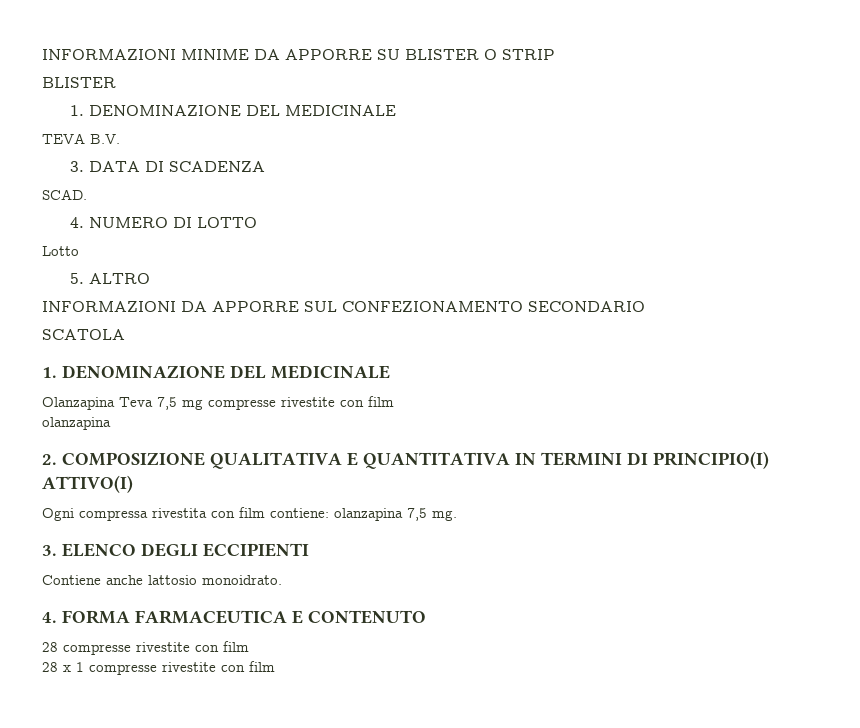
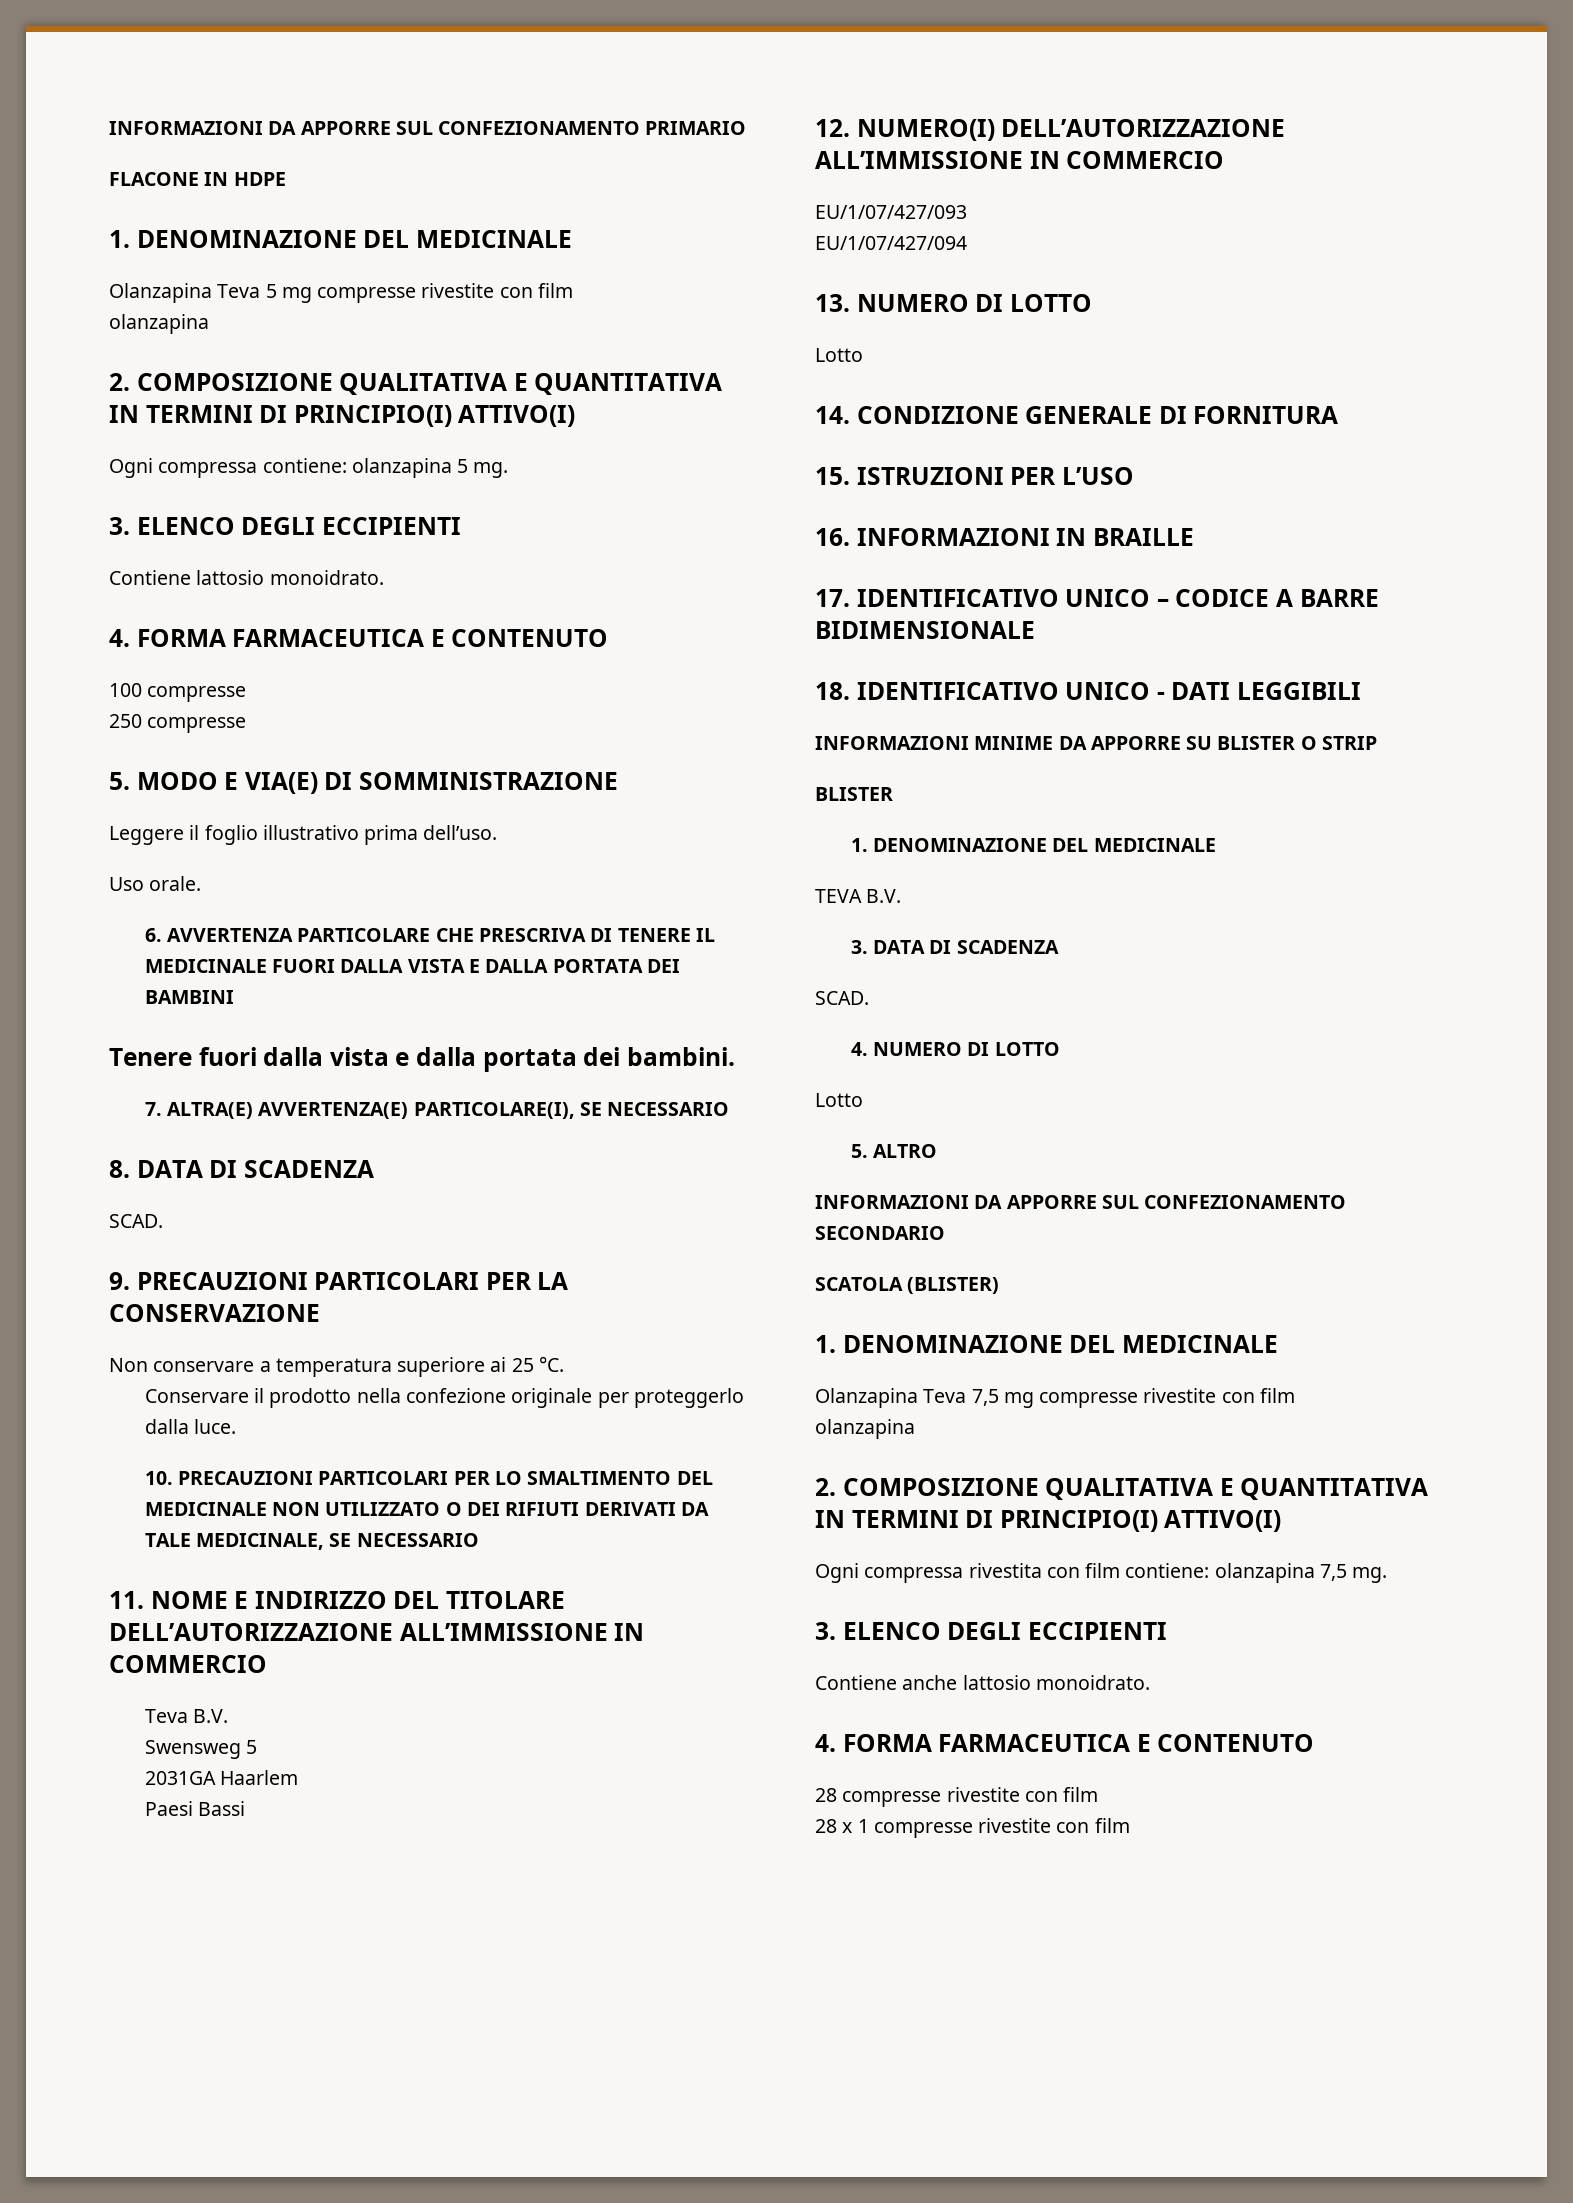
[42,49,176,60] INFORMAZIONI -> [109,121,747,135] [109,172,286,186] [109,230,572,248] [109,283,573,303] [109,314,209,334] [109,373,723,395] [109,405,576,427] [109,458,509,478] [109,517,461,535] [109,570,384,585] [109,629,609,647] [109,683,247,702] [109,714,247,733] [109,772,619,794] [109,825,498,845] [109,876,202,891] [144,928,715,942] [144,959,680,973] [144,990,234,1004] [109,1047,735,1072] [144,1102,730,1119] [109,1160,374,1178] [109,1214,163,1228] [109,1272,569,1290] [109,1304,320,1322] [109,1356,564,1377] [144,1388,744,1408] [144,1419,237,1434] [144,1471,713,1485] [144,1502,709,1516] [144,1533,479,1550] [109,1591,566,1609] [109,1623,645,1641] [109,1655,267,1673] [144,1709,229,1723] [144,1740,258,1759] [144,1770,299,1785] [144,1801,246,1816] [815,119,1286,141] [815,151,1225,169] [815,205,967,219] [815,236,967,250] [815,294,1092,312] [815,348,863,362] [815,406,1339,424] [815,467,1134,485] [815,528,1194,546] [815,589,1379,607] [815,621,1035,639] [815,682,1362,700] [815,736,969,750] INFORMAZIONI DA APPORRE SUL CONFEZIONAMENTO PRIMARIO // FLACONE IN HDPE // 1. DENOMINAZIONE DEL MEDICINALE // Olanzapina Teva 5 mg compresse rivestite con film // olanzapina // 2. COMPOSIZIONE QUALITATIVA E QUANTITATIVA IN TERMINI DI PRINCIPIO(I) ATTIVO(I) // Ogni compressa contiene: olanzapina 5 mg. // 3. ELENCO DEGLI ECCIPIENTI // Contiene lattosio monoidrato. // 4. FORMA FARMACEUTICA E CONTENUTO // 100 compresse // 250 compresse // 5. MODO E VIA(E) DI SOMMINISTRAZIONE // Leggere il foglio illustrativo prima dell’uso. // Uso orale. // 6. AVVERTENZA PARTICOLARE CHE PRESCRIVA DI TENERE IL MEDICINALE FUORI DALLA VISTA E DALLA PORTATA DEI BAMBINI // Tenere fuori dalla vista e dalla portata dei bambini. // 7. ALTRA(E) AVVERTENZA(E) PARTICOLARE(I), SE NECESSARIO // 8. DATA DI SCADENZA // SCAD. // 9. PRECAUZIONI PARTICOLARI PER LA CONSERVAZIONE // Non conservare a temperatura superiore ai 25 °C. // Conservare il prodotto nella confezione originale per proteggerlo dalla luce. // 10. PRECAUZIONI PARTICOLARI PER LO SMALTIMENTO DEL MEDICINALE NON UTILIZZATO O DEI RIFIUTI DERIVATI DA TALE MEDICINALE, SE NECESSARIO // 11. NOME E INDIRIZZO DEL TITOLARE DELL’AUTORIZZAZIONE ALL’IMMISSIONE IN COMMERCIO // Teva B.V. // Swensweg 5 // 2031GA Haarlem // Paesi Bassi // 12. NUMERO(I) DELL’AUTORIZZAZIONE ALL’IMMISSIONE IN COMMERCIO // EU/1/07/427/093 // EU/1/07/427/094 // 13. NUMERO DI LOTTO // Lotto // 14. CONDIZIONE GENERALE DI FORNITURA // 15. ISTRUZIONI PER L’USO // 16. INFORMAZIONI IN BRAILLE // 17. IDENTIFICATIVO UNICO – CODICE A BARRE BIDIMENSIONALE // 18. IDENTIFICATIVO UNICO - DATI LEGGIBILI // INFORMAZIONI
(125, 334) none -> [907,1277,1000,1294] (BLISTER)

